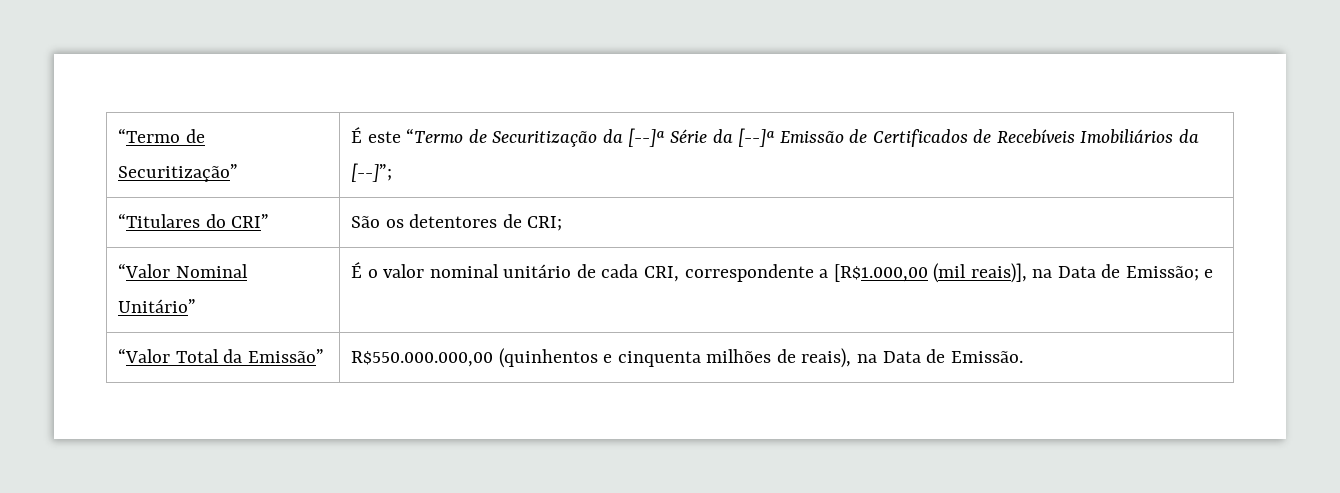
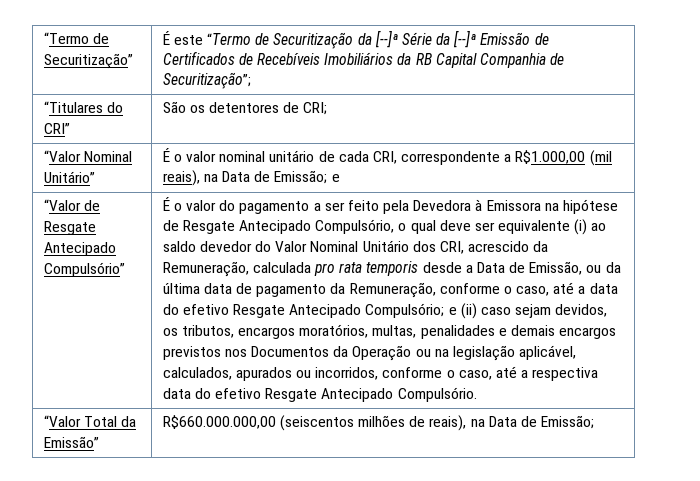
[351,163,393,182] [--]”; -> [415,53,565,68] [162,72,251,89] RB Capital Companhia de Securitização”;
[833,263,1027,283] [R$1.000,00 (mil reais)], -> [515,150,612,166] [162,170,200,186] R$1.000,00 (mil reais),
(1214, 273) none -> [43,199,100,211] [43,221,96,235] [43,242,116,256] [43,262,125,277] [162,197,619,214] [162,219,607,235] [162,240,549,254] [162,261,621,277] [162,282,618,298] [162,303,608,319] [162,324,617,339] [162,345,577,361] [162,366,599,381] [162,387,477,402] // “Valor de Resgate Antecipado Compulsório” | É o valor do pagamento a ser feito pela Devedora à Emissora na hipótese de Resgate Antecipado Compulsório, o qual deve ser equivalente (i) ao saldo devedor do Valor Nominal Unitário dos CRI, acrescido da Remuneração, calculada pro rata temporis desde a Data de Emissão, ou da última data de pagamento da Remuneração, conforme o caso, até a data do efetivo Resgate Antecipado Compulsório; e (ii) caso sejam devidos, os tributos, encargos moratórios, multas, penalidades e demais encargos previstos nos Documentos da Operação ou na legislação aplicável, calculados, apurados ou incorridos, conforme o caso, até a respectiva data do efetivo Resgate Antecipado Compulsório.
[351,348,701,368] R$550.000.000,00 (quinhentos e cinquenta -> [162,415,354,431] R$660.000.000,00 (seiscentos
[950,351,1023,363] Emissão. -> [541,415,595,429] Emissão;

